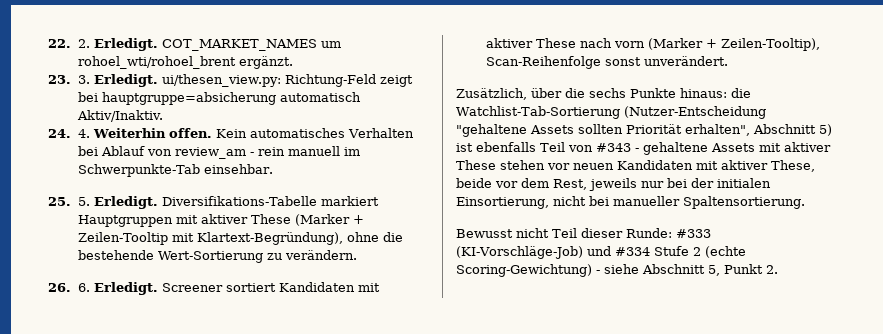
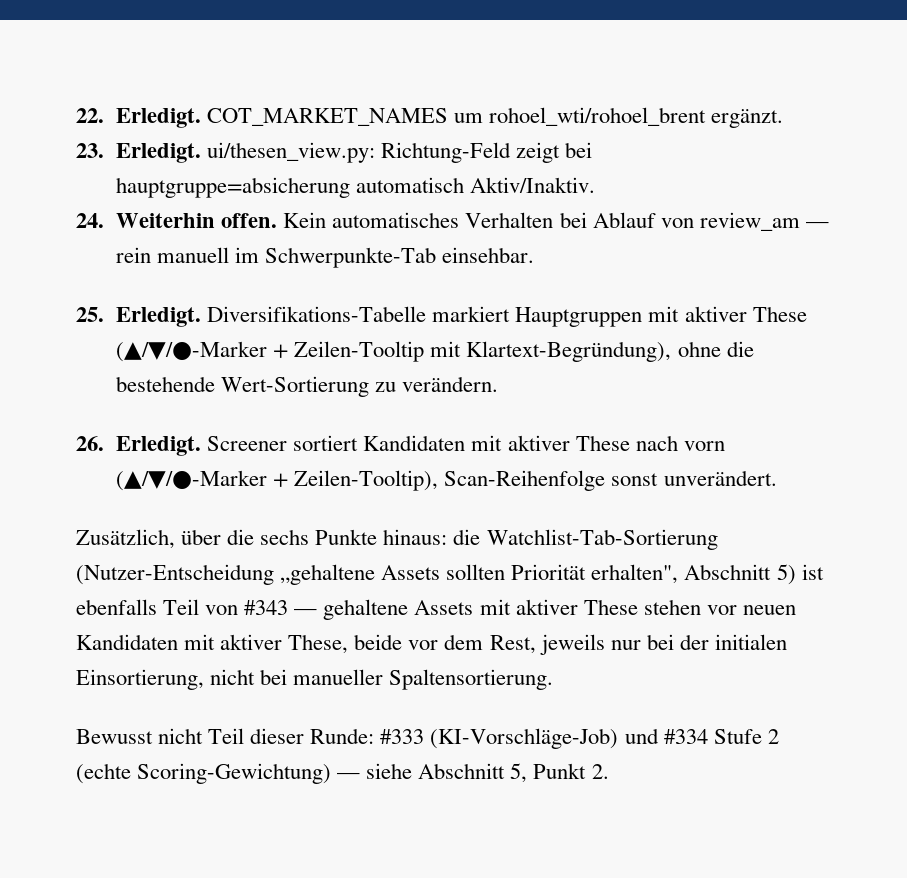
[77,39,90,48] 2. -> (104, 115) none
[77,75,90,84] 3. -> (104, 150) none
[77,129,90,138] 4. -> (104, 220) none
[249,152,254,156] - -> [805,222,829,228] —
[77,197,90,206] 5. -> (104, 314) none
[294,214,350,226] (Marker -> [116,341,268,362] (▲/▼/●-Marker
[77,283,90,292] 6. -> (104, 443) none
[647,38,703,50] (Marker -> [116,470,268,491] (▲/▼/●-Marker
[456,124,527,137] "gehaltene -> [280,564,376,585] „gehaltene
[634,148,639,152] - -> [294,609,318,615] —
[596,270,600,274] - -> [337,773,361,779] —

